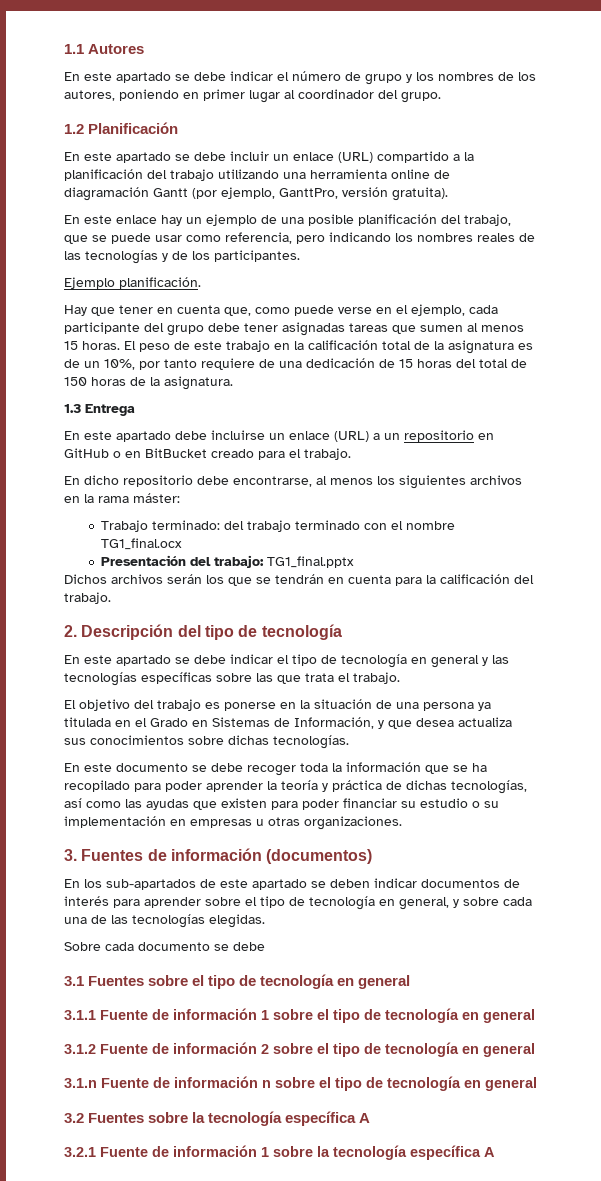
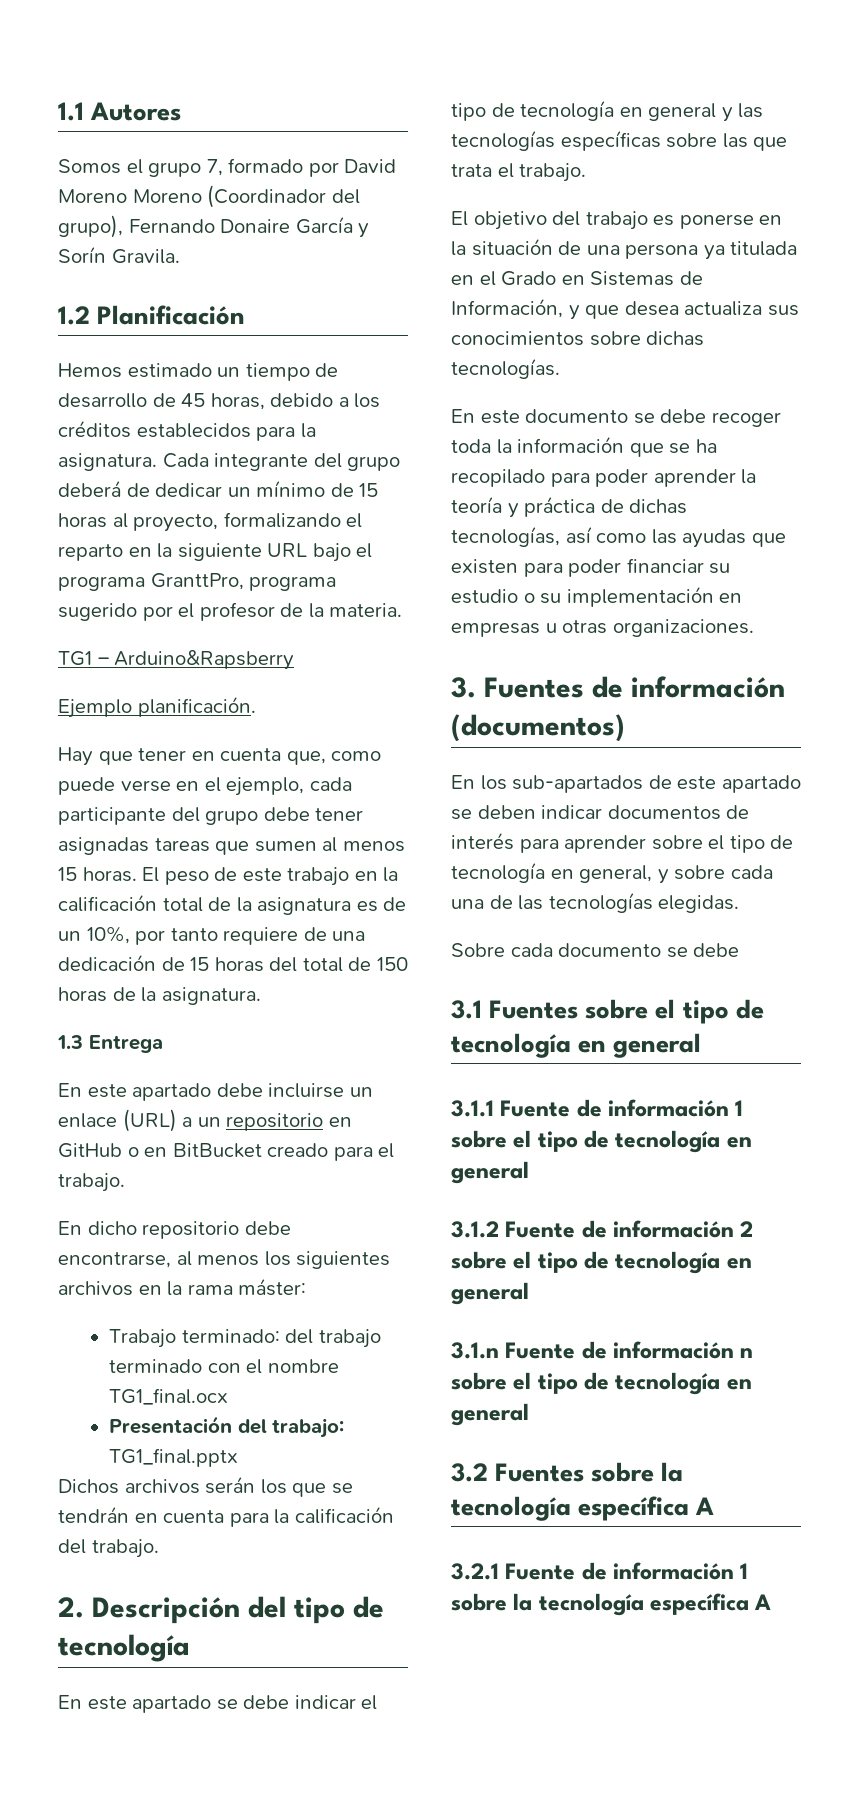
[64,71,536,85] [64,89,441,103] [64,122,179,134] [64,151,474,163] [64,169,450,181] [64,187,448,201] [64,214,511,226] [64,232,535,244] [64,250,300,264] En este apartado se debe indicar el número de grupo y los nombres de los autores, poniendo en primer lugar al coordinador del grupo. // 1.2 Planificación // En este apartado se debe incluir un enlace (URL) compartido a la planificación del trabajo utilizando una herramienta online de diagramación Gantt (por ejemplo, GanttPro, versión gratuita). // En este enlace hay un ejemplo de una posible planificación del trabajo, que se puede usar como referencia, pero indicando los nombres reales de las tecnologías y de los participantes. -> [58,158,397,177] [58,185,360,208] [58,215,370,238] [58,246,180,264] [58,305,246,325] [58,363,339,381] [58,393,381,410] [58,420,316,441] [58,453,401,471] [58,480,379,497] [58,512,363,532] [58,543,373,562] [58,573,337,591] [58,602,403,621] [58,650,295,670] Somos el grupo 7, formado por David Moreno Moreno (Coordinador del grupo), Fernando Donaire García y Sorín Gravila. // 1.2 Planificación // Hemos estimado un tiempo de desarrollo de 45 horas, debido a los créditos establecidos para la asignatura. Cada integrante del grupo deberá de dedicar un mínimo de 15 horas al proyecto, formalizando el reparto en la siguiente URL bajo el programa GranttPro, programa sugerido por el profesor de la materia. // TG1 – Arduino&Rapsberry

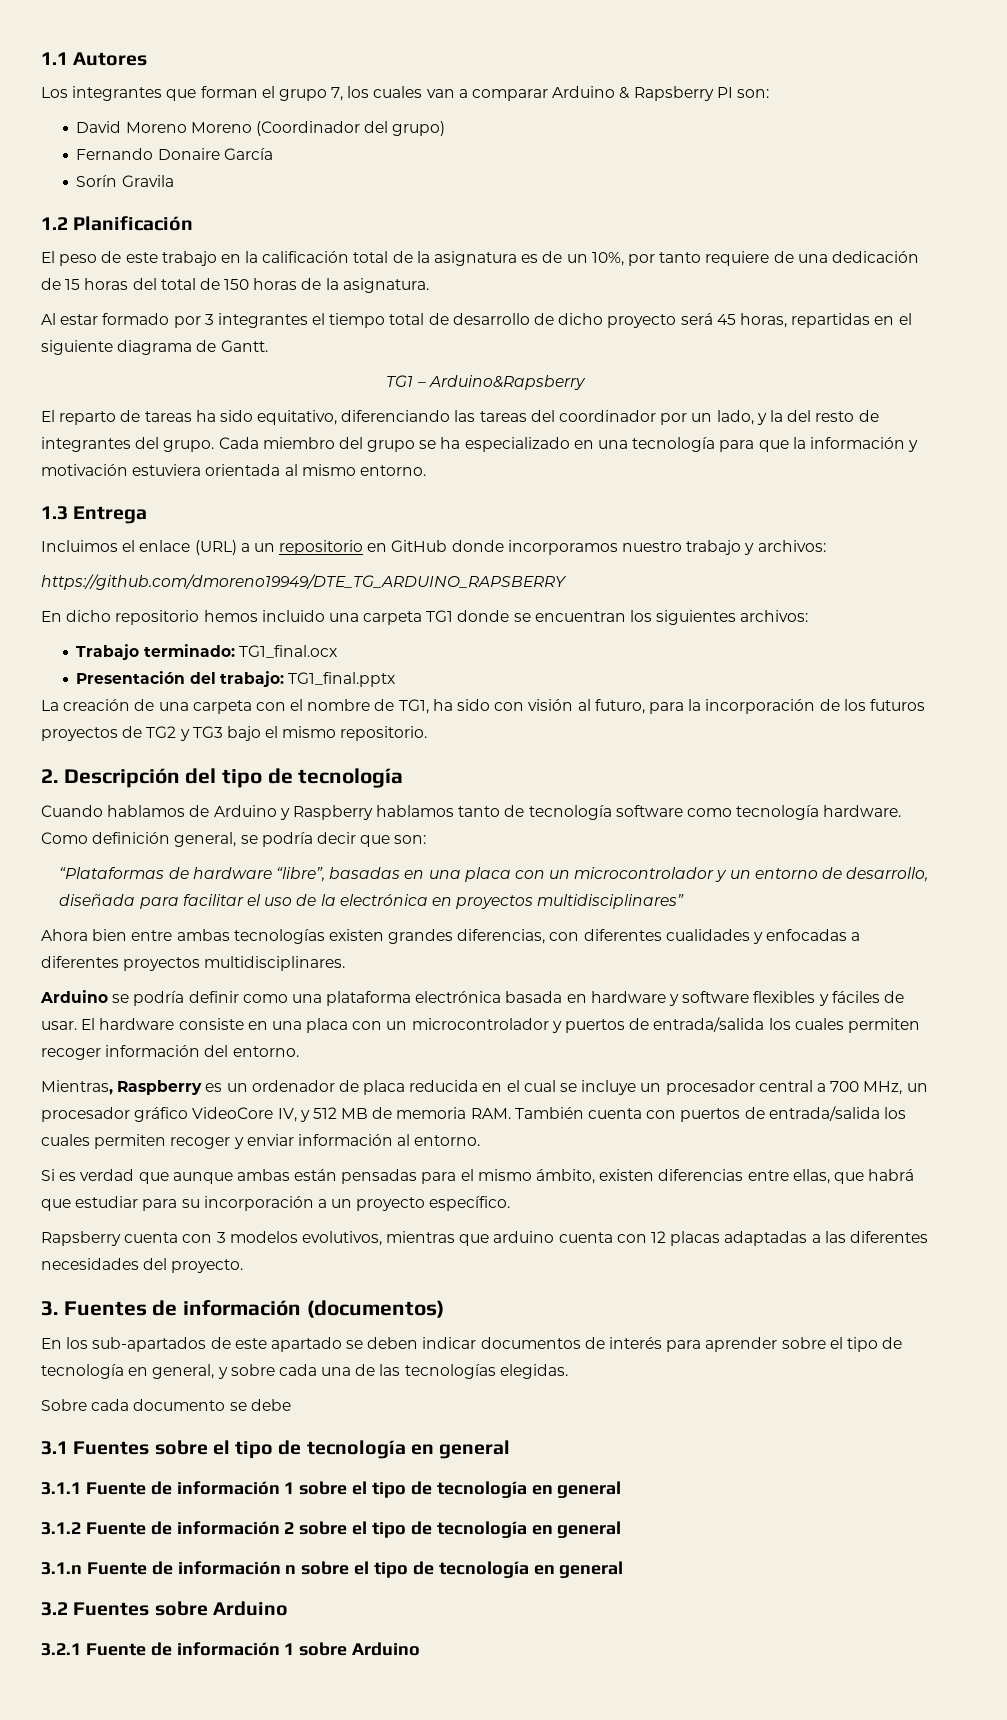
[58,158,339,177] Somos el grupo 7, formado por -> [41,86,769,101] Los integrantes que forman el grupo 7, los cuales van a comparar Arduino & Rapsberry PI son: //
[58,215,123,238] grupo), -> [392,121,446,136] grupo) //
[358,223,370,238] [58,246,180,264] y Sorín Gravila. -> [76,175,174,187] // Sorín Gravila
[58,363,339,381] [58,393,381,410] [58,420,316,441] [58,453,401,471] [58,480,379,497] [58,512,363,532] [58,543,373,562] [58,573,337,591] [58,602,403,621] [58,650,295,670] [58,696,256,718] [58,747,382,766] [58,777,352,796] [58,807,364,825] [58,837,405,855] [58,867,137,882] Hemos estimado un tiempo de desarrollo de 45 horas, debido a los créditos establecidos para la asignatura. Cada integrante del grupo deberá de dedicar un mínimo de 15 horas al proyecto, formalizando el reparto en la siguiente URL bajo el programa GranttPro, programa sugerido por el profesor de la materia. // TG1 – Arduino&Rapsberry // Ejemplo planificación. // Hay que tener en cuenta que, como puede verse en el ejemplo, cada participante del grupo debe tener asignadas tareas que sumen al menos 15 horas. -> (194, 223) none
[57,1035,163,1053] [58,1083,373,1101] 1.3 Entrega // En este apartado debe incluirse un -> [41,313,912,328] [41,340,268,355] [386,375,586,390] [41,410,879,425] [41,437,919,452] [41,464,426,476] [41,506,148,524] [41,540,136,552] Al estar formado por 3 integrantes el tiempo total de desarrollo de dicho proyecto será 45 horas, repartidas en el siguiente diagrama de Gantt. // TG1 – Arduino&Rapsberry // El reparto de tareas ha sido equitativo, diferenciando las tareas del coordinador por un lado, y la del resto de integrantes del grupo. Cada miembro del grupo se ha especializado en una tecnología para que la información y motivación estuviera orientada al mismo entorno. // 1.3 Entrega // Incluimos el
[127,1143,395,1161] [58,1173,125,1192] [58,1221,291,1239] [58,1251,391,1269] [58,1278,307,1296] [109,1329,381,1348] [109,1359,339,1374] o en BitBucket creado para el trabajo. // En dicho repositorio debe encontrarse, al menos los siguientes archivos en la rama máster: // Trabajo terminado: del trabajo terminado con el nombre -> [451,540,826,555] [41,574,567,590] [41,610,809,625] [76,644,235,660] donde incorporamos nuestro trabajo y archivos: // https://github.com/dmoreno19949/DTE_TG_ARDUINO_RAPSBERRY // En dicho repositorio hemos incluido una carpeta TG1 donde se encuentran los siguientes archivos: // Trabajo terminado:
[58,1476,353,1497] [58,1506,394,1527] [58,1539,159,1558] Dichos archivos serán los que se tendrán en cuenta para la calificación del trabajo. -> [41,699,925,714] [41,726,428,741] La creación de una carpeta con el nombre de TG1, ha sido con visión al futuro, para la incorporación de los futuros proyectos de TG2 y TG3 bajo el mismo repositorio.
[58,1695,378,1713] [451,100,764,122] [451,130,788,151] [451,163,587,182] [451,211,783,230] [451,238,798,260] [451,271,703,286] [451,298,799,320] [451,331,705,346] [451,358,560,379] [451,409,781,427] [451,436,717,457] [451,469,757,487] [451,496,688,518] [451,526,786,548] [451,558,731,577] [451,586,743,607] [451,619,754,637] En este apartado se debe indicar el tipo de tecnología en general y las tecnologías específicas sobre las que trata el trabajo. // El objetivo del trabajo es ponerse en la situación de una persona ya titulada en el Grado en Sistemas de Información, y que desea actualiza sus conocimientos sobre dichas tecnologías. // En este documento se debe recoger toda la información que se ha recopilado para poder aprender la teoría y práctica de dichas tecnologías, así como las ayudas que existen para poder financiar su estudio o su implementación en empresas u otras organizaciones. -> [41,805,902,820] [41,832,427,847] [59,867,929,882] [59,894,685,909] [41,929,861,944] [41,956,346,971] [40,990,904,1006] [41,1017,920,1033] [41,1045,299,1060] [41,1080,928,1095] [41,1106,906,1122] [41,1134,481,1149] [41,1169,915,1184] [41,1196,511,1211] [41,1231,928,1246] [41,1258,244,1273] Cuando hablamos de Arduino y Raspberry hablamos tanto de tecnología software como tecnología hardware. Como definición general, se podría decir que son: // “Plataformas de hardware “libre”, basadas en una placa con un microcontrolador y un entorno de desarrollo, diseñada para facilitar el uso de la electrónica en proyectos multidisciplinares” // Ahora bien entre ambas tecnologías existen grandes diferencias, con diferentes cualidades y enfocadas a diferentes proyectos multidisciplinares. // Arduino se podría definir como una plataforma electrónica basada en hardware y software flexibles y fáciles de usar. El hardware consiste en una placa con un microcontrolador y puertos de entrada/salida los cuales permiten recoger información del entorno. // Mientras, Raspberry es un ordenador de placa reducida en el cual se incluye un procesador central a 700 MHz, un procesador gráfico VideoCore IV, y 512 MB de memoria RAM. También cuenta con puertos de entrada/salida los cuales permiten recoger y enviar información al entorno. // Si es verdad que aunque ambas están pensadas para el mismo ámbito, existen diferencias entre ellas, que habrá que estudiar para su incorporación a un proyecto específico. // Rapsberry cuenta con 3 modelos evolutivos, mientras que arduino cuenta con 12 placas adaptadas a las diferentes necesidades del proyecto.
[661,1462,684,1482] [451,1496,715,1521] la tecnología específica A -> [212,1601,288,1616] Arduino
[513,1593,772,1616] la tecnología específica A -> [352,1642,421,1656] Arduino

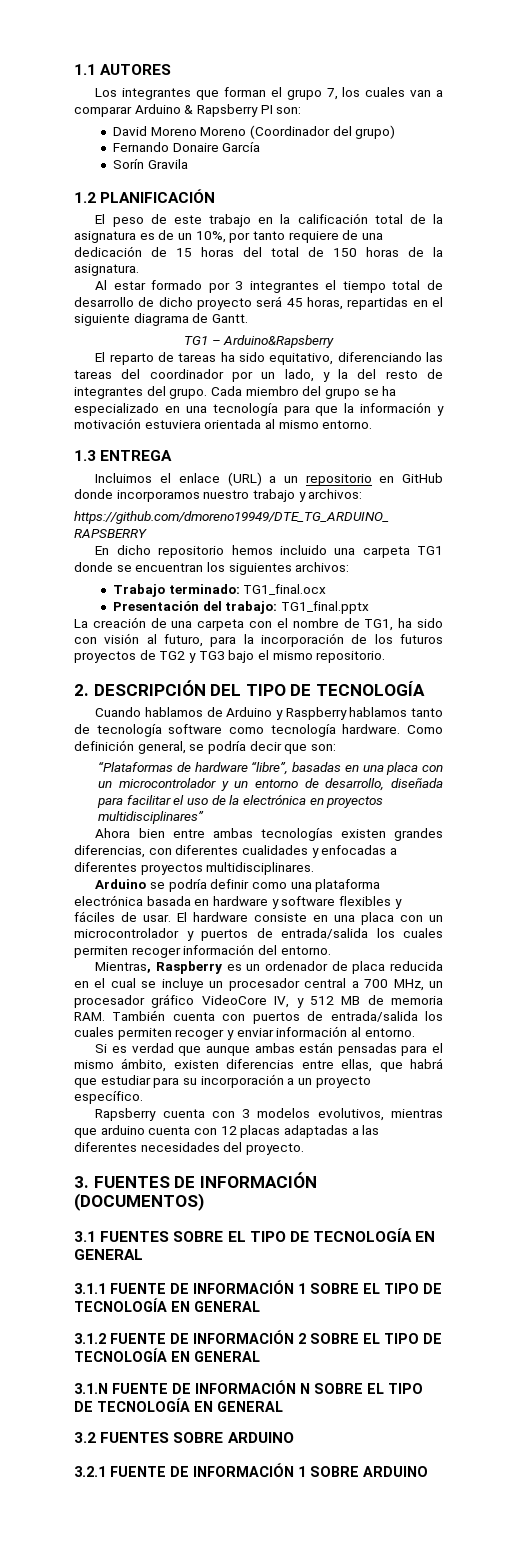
[73,52,148,66] Autores -> [100,64,172,75] AUTORES
[73,216,194,231] Planificación -> [100,189,216,203] PLANIFICACIÓN
[73,506,148,524] Entrega -> [100,450,173,461] ENTREGA
[63,768,404,788] Descripción del tipo de tecnología -> [93,680,425,696] DESCRIPCIÓN DEL TIPO DE TECNOLOGÍA
[63,1300,444,1318] [41,1337,903,1352] [41,1364,568,1379] [41,1399,291,1411] [41,1440,511,1459] [41,1481,622,1498] [41,1521,622,1538] [41,1561,624,1578] [41,1601,288,1616] [41,1642,421,1656] Fuentes de información (documentos) // En los sub-apartados de este apartado se deben indicar documentos de interés para aprender sobre el tipo de tecnología en general, y sobre cada una de las tecnologías elegidas. // Sobre cada documento se debe // 3.1 Fuentes sobre el tipo de tecnología en general // 3.1.1 Fuente de información 1 sobre el tipo de tecnología en general // 3.1.2 Fuente de información 2 sobre el tipo de tecnología en general // 3.1.n Fuente de información n sobre el tipo de tecnología en general // 3.2 Fuentes sobre Arduino // 3.2.1 Fuente de información 1 sobre Arduino -> [93,1172,317,1188] [74,1193,204,1211] [74,1228,436,1242] [74,1249,143,1260] [74,1280,442,1294] [74,1298,260,1312] [74,1330,442,1344] [74,1348,260,1362] [74,1380,423,1394] [74,1398,283,1412] [74,1432,294,1443] [74,1463,428,1477] FUENTES DE INFORMACIÓN (DOCUMENTOS) // 3.1 FUENTES SOBRE EL TIPO DE TECNOLOGÍA EN GENERAL // 3.1.1 FUENTE DE INFORMACIÓN 1 SOBRE EL TIPO DE TECNOLOGÍA EN GENERAL // 3.1.2 FUENTE DE INFORMACIÓN 2 SOBRE EL TIPO DE TECNOLOGÍA EN GENERAL // 3.1.N FUENTE DE INFORMACIÓN N SOBRE EL TIPO DE TECNOLOGÍA EN GENERAL // 3.2 FUENTES SOBRE ARDUINO // 3.2.1 FUENTE DE INFORMACIÓN 1 SOBRE ARDUINO

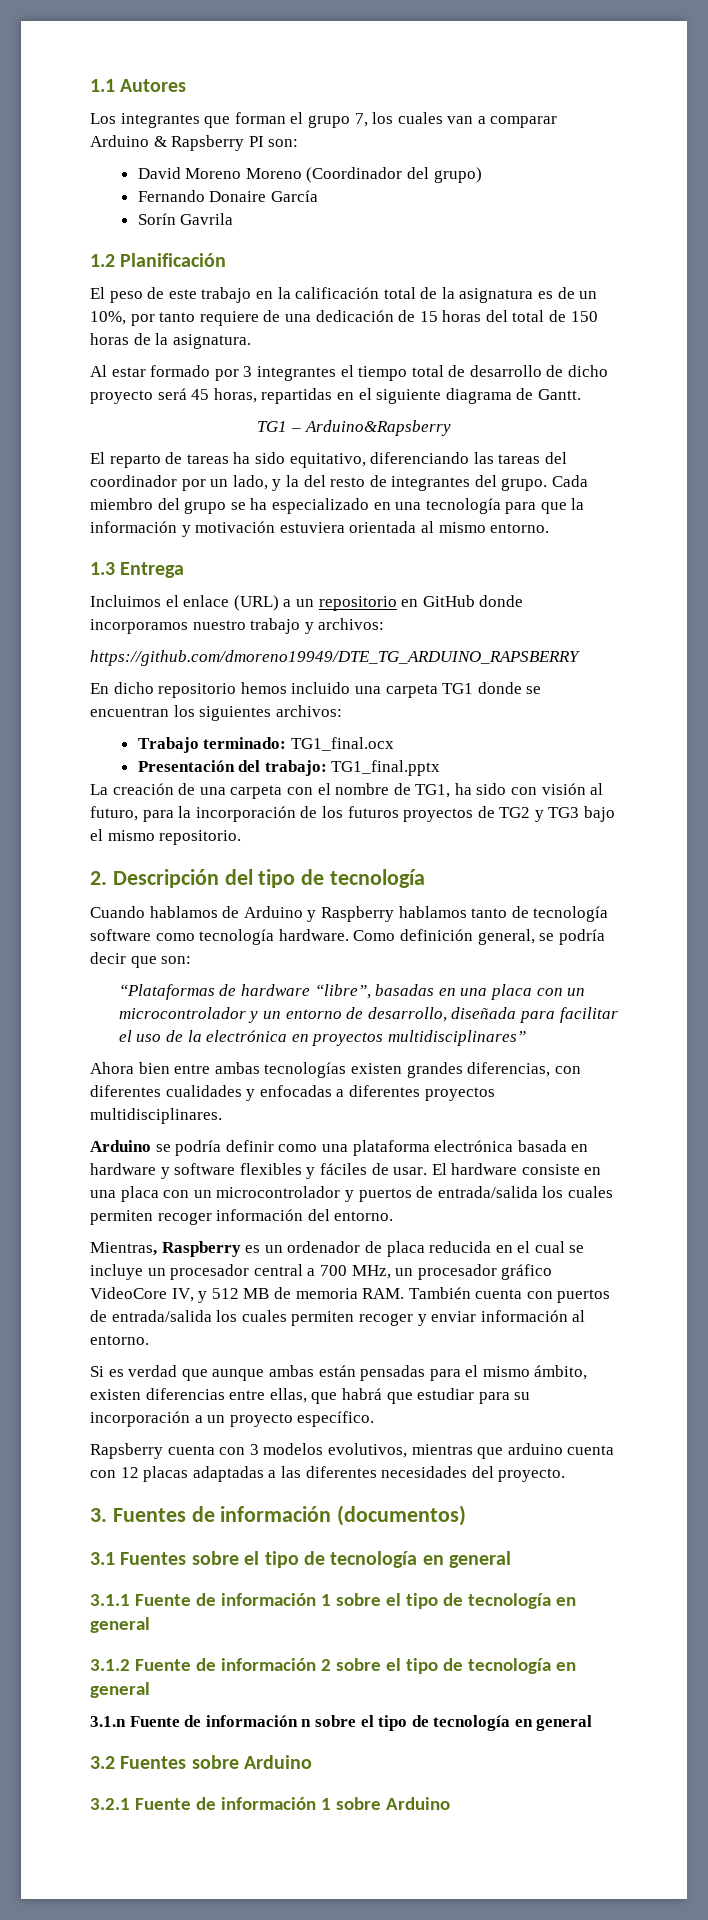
[100,64,172,75] AUTORES -> [120,79,187,92] Autores
[147,159,188,169] Gravila -> [180,213,234,225] Gavrila
[100,189,216,203] PLANIFICACIÓN -> [120,253,227,267] Planificación
[100,450,173,461] ENTREGA -> [120,562,185,578] Entrega
[93,680,425,696] DESCRIPCIÓN DEL TIPO DE TECNOLOGÍA -> [112,869,426,888] Descripción del tipo de tecnología
[93,1172,317,1188] [74,1193,204,1211] [74,1228,436,1242] [74,1249,143,1260] [74,1280,442,1294] [74,1298,260,1312] [74,1330,442,1344] [74,1348,260,1362] [74,1380,423,1394] [74,1398,283,1412] [74,1432,294,1443] [74,1463,428,1477] FUENTES DE INFORMACIÓN (DOCUMENTOS) // 3.1 FUENTES SOBRE EL TIPO DE TECNOLOGÍA EN GENERAL // 3.1.1 FUENTE DE INFORMACIÓN 1 SOBRE EL TIPO DE TECNOLOGÍA EN GENERAL // 3.1.2 FUENTE DE INFORMACIÓN 2 SOBRE EL TIPO DE TECNOLOGÍA EN GENERAL // 3.1.N FUENTE DE INFORMACIÓN N SOBRE EL TIPO DE TECNOLOGÍA EN GENERAL // 3.2 FUENTES SOBRE ARDUINO // 3.2.1 FUENTE DE INFORMACIÓN 1 SOBRE ARDUINO -> [112,1505,467,1526] [90,1551,512,1568] [90,1593,576,1609] [90,1617,150,1633] [90,1658,576,1674] [90,1682,150,1698] [90,1715,593,1731] [90,1755,313,1769] [90,1797,450,1810] Fuentes de información (documentos) // 3.1 Fuentes sobre el tipo de tecnología en general // 3.1.1 Fuente de información 1 sobre el tipo de tecnología en general // 3.1.2 Fuente de información 2 sobre el tipo de tecnología en general // 3.1.n Fuente de información n sobre el tipo de tecnología en general // 3.2 Fuentes sobre Arduino // 3.2.1 Fuente de información 1 sobre Arduino

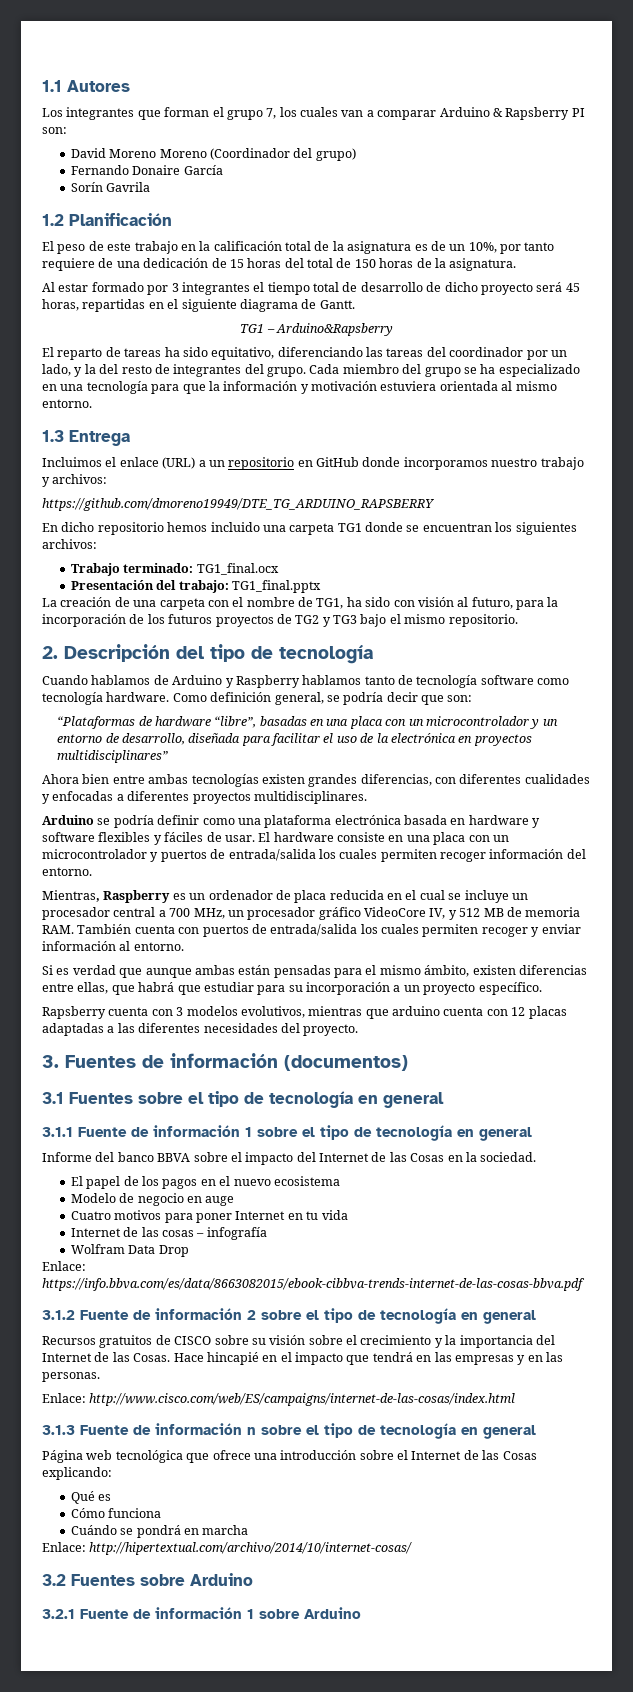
(150, 1625) none -> [42,1152,537,1165] [70,1176,340,1189] [70,1193,235,1206] [70,1210,348,1223] [70,1227,267,1240] [70,1244,189,1257] [42,1261,86,1271] [42,1278,585,1291] // Informe del banco BBVA sobre el impacto del Internet de las Cosas en la sociedad. // El papel de los pagos en el nuevo ecosistema // Modelo de negocio en auge // Cuatro motivos para poner Internet en tu vida // Internet de las cosas – infografía // Wolfram Data Drop // Enlace: https://info.bbva.com/es/data/8663082015/ebook-cibbva-trends-internet-de-las-cosas-bbva.pdf
[90,1716,126,1727] 3.1.n -> [42,1335,555,1348] [42,1352,563,1365] [42,1372,100,1382] [42,1393,516,1406] [42,1425,75,1435] Recursos gratuitos de CISCO sobre su visión sobre el crecimiento y la importancia del Internet de las Cosas. Hace hincapié en el impacto que tendrá en las empresas y en las personas. // Enlace: http://www.cisco.com/web/ES/campaigns/internet-de-las-cosas/index.html // 3.1.3
(593, 1723) none -> [42,1450,537,1463] [42,1467,112,1480] [70,1491,112,1504] [70,1508,162,1518] [70,1525,249,1538] [42,1542,413,1555] // Página web tecnológica que ofrece una introducción sobre el Internet de las Cosas explicando: // Qué es // Cómo funciona // Cuándo se pondrá en marcha // Enlace: http://hipertextual.com/archivo/2014/10/internet-cosas/

